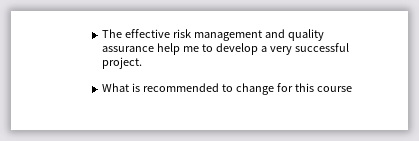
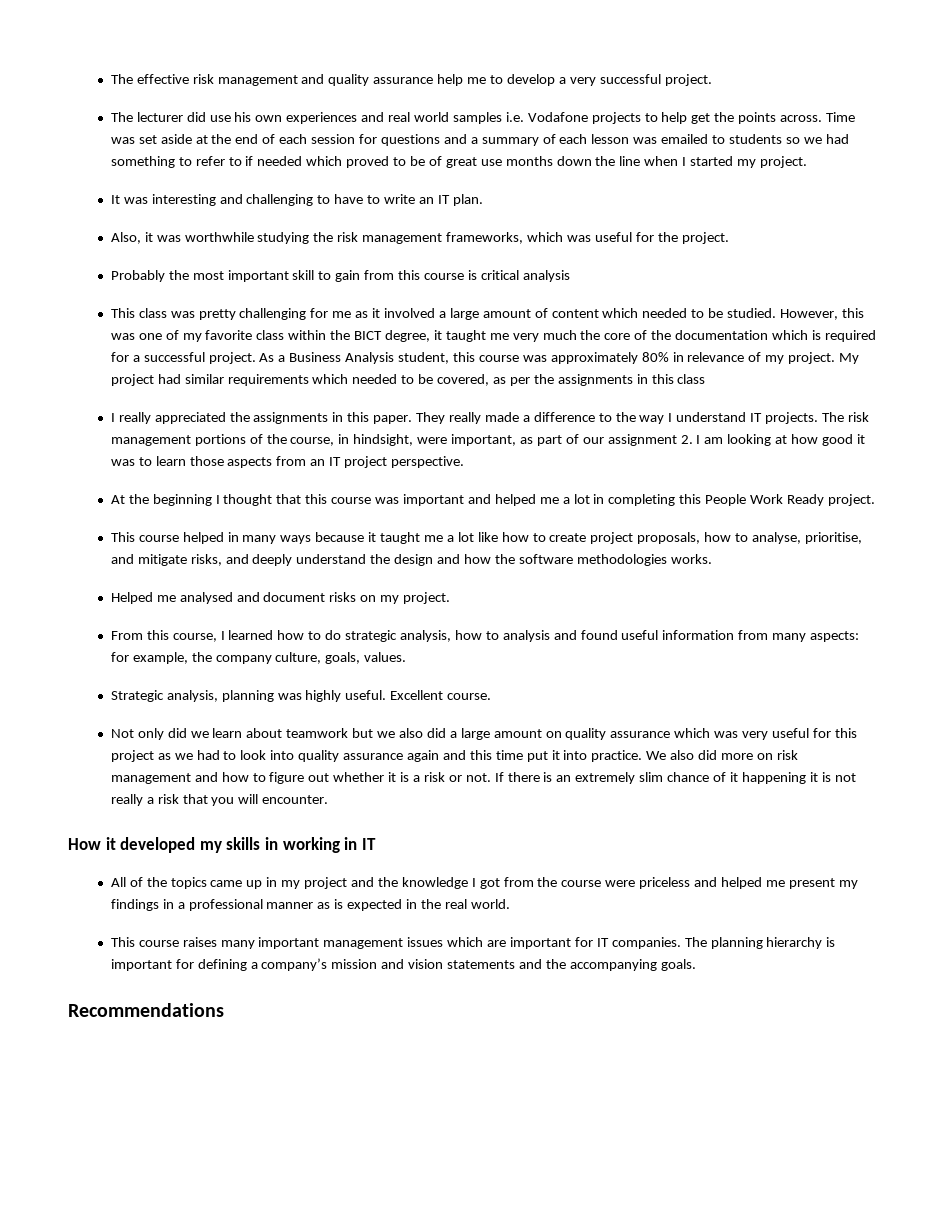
[101,83,352,95] What is recommended to change for this course -> [110,112,856,124] [110,134,849,146] [110,156,807,168] [110,194,483,206] [110,232,729,244] [110,270,570,282] [110,308,864,320] [110,330,876,342] [110,352,860,364] [110,374,706,386] [110,412,869,424] [110,434,865,446] [110,456,464,468] [110,494,875,506] [110,532,862,544] [110,554,712,566] [110,592,451,604] [110,630,860,642] [110,652,407,664] [110,690,492,702] [110,728,857,740] [110,750,798,762] [110,772,856,784] [110,794,329,806] [68,837,376,853] [110,877,858,889] [110,899,510,911] [110,937,836,949] [110,958,696,971] [68,1003,224,1017] The lecturer did use his own experiences and real world samples i.e. Vodafone projects to help get the points across. Time was set aside at the end of each session for questions and a summary of each lesson was emailed to students so we had something to refer to if needed which proved to be of great use months down the line when I started my project. // It was interesting and challenging to have to write an IT plan. // Also, it was worthwhile studying the risk management frameworks, which was useful for the project. // Probably the most important skill to gain from this course is critical analysis // This class was pretty challenging for me as it involved a large amount of content which needed to be studied. However, this was one of my favorite class within the BICT degree, it taught me very much the core of the documentation which is required for a successful project. As a Business Analysis student, this course was approximately 80% in relevance of my project. My project had similar requirements which needed to be covered, as per the assignments in this class // I really appreciated the assignments in this paper. They really made a difference to the way I understand IT projects. The risk management portions of the course, in hindsight, were important, as part of our assignment 2. I am looking at how good it was to learn those aspects from an IT project perspective. // At the beginning I thought that this course was important and helped me a lot in completing this People Work Ready project. // This course helped in many ways because it taught me a lot like how to create project proposals, how to analyse, prioritise, and mitigate risks, and deeply understand the design and how the software methodologies works. // Helped me analysed and document risks on my project. // From this course, I learned how to do strategic analysis, how to analysis and found useful information from many aspects: for example, the company culture, goals, values. // Strategic analysis, planning was highly useful. Excellent course. // Not only did we learn about teamwork but we also did a large amount on quality assurance which was very useful for this project as we had to look into quality assurance again and this time put it into practice. We also did more on risk management and how to figure out whether it is a risk or not. If there is an extremely slim chance of it happening it is not really a risk that you will encounter. // How it developed my skills in working in IT // All of the topics came up in my project and the knowledge I got from the course were priceless and helped me present my findings in a professional manner as is expected in the real world. // This course raises many important management issues which are important for IT companies. The planning hierarchy is important for defining a company’s mission and vision statements and the accompanying goals. // Recommendations

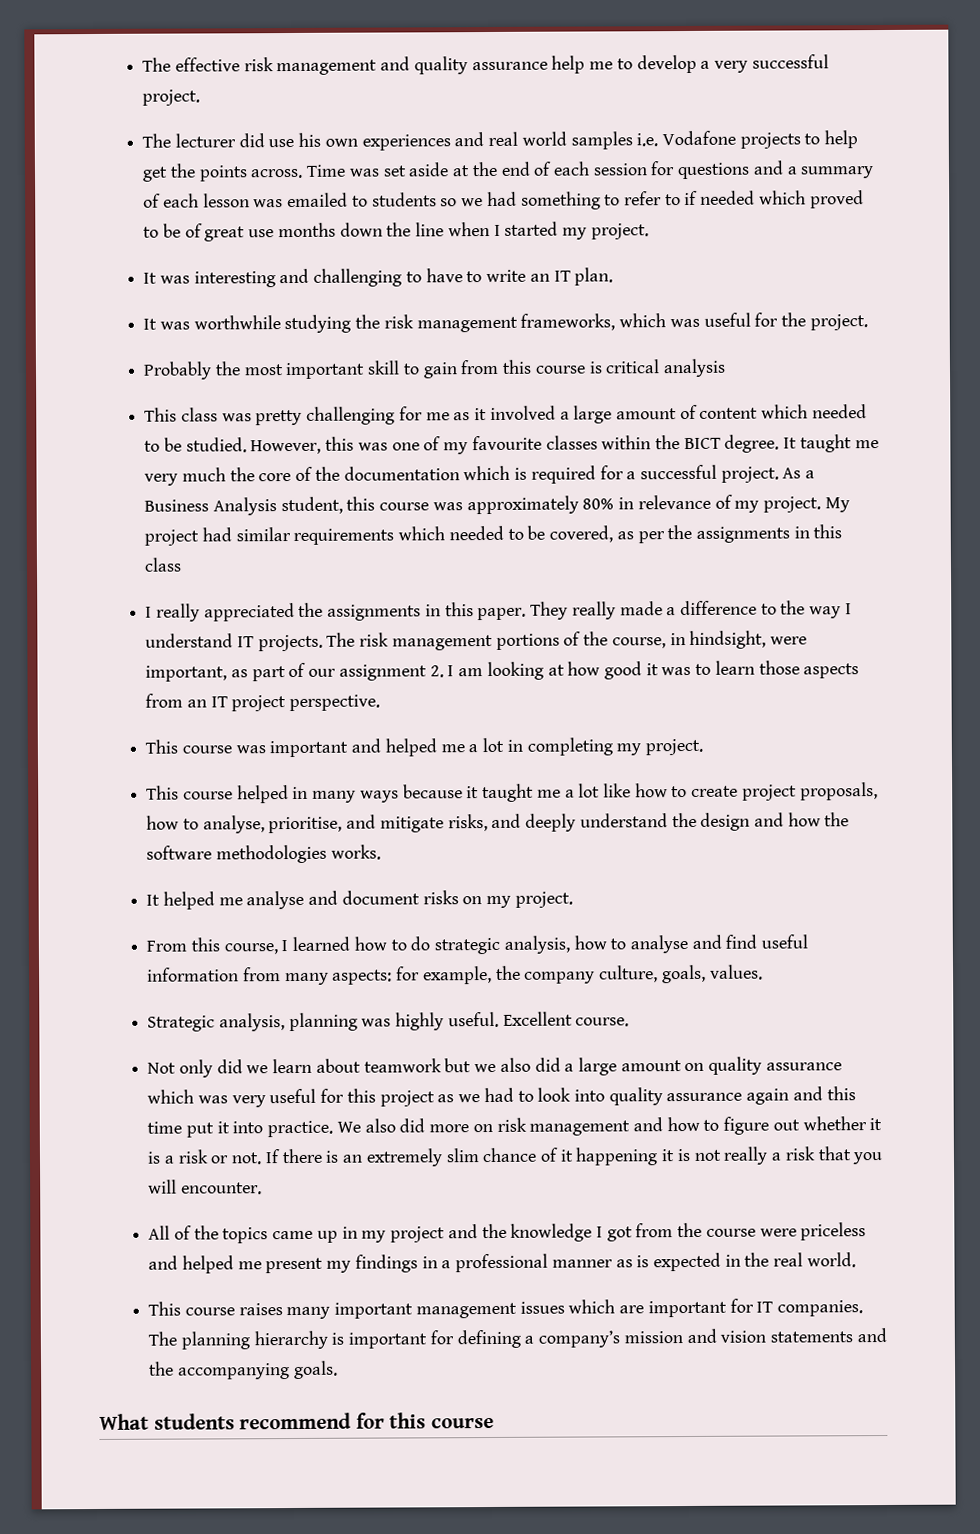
[110,232,153,244] Also, it -> [143,318,158,330] It
[205,330,285,340] favorite class -> [471,435,598,451] favourite classes
[384,330,442,342] degree, it -> [724,434,798,453] degree. It
[110,494,328,506] At the beginning I thought that this -> [145,739,179,754] This
[679,494,825,506] this People Work Ready -> [616,743,642,756] my
[110,592,233,604] Helped me analysed -> [146,890,305,910] It helped me analyse
[502,630,618,642] analysis and found -> [630,934,758,954] analyse and find
[68,837,376,853] // How it developed my skills in working in IT -> (263, 1188) none
[68,1003,224,1017] Recommendations -> [99,1412,494,1430] What students recommend for this course

